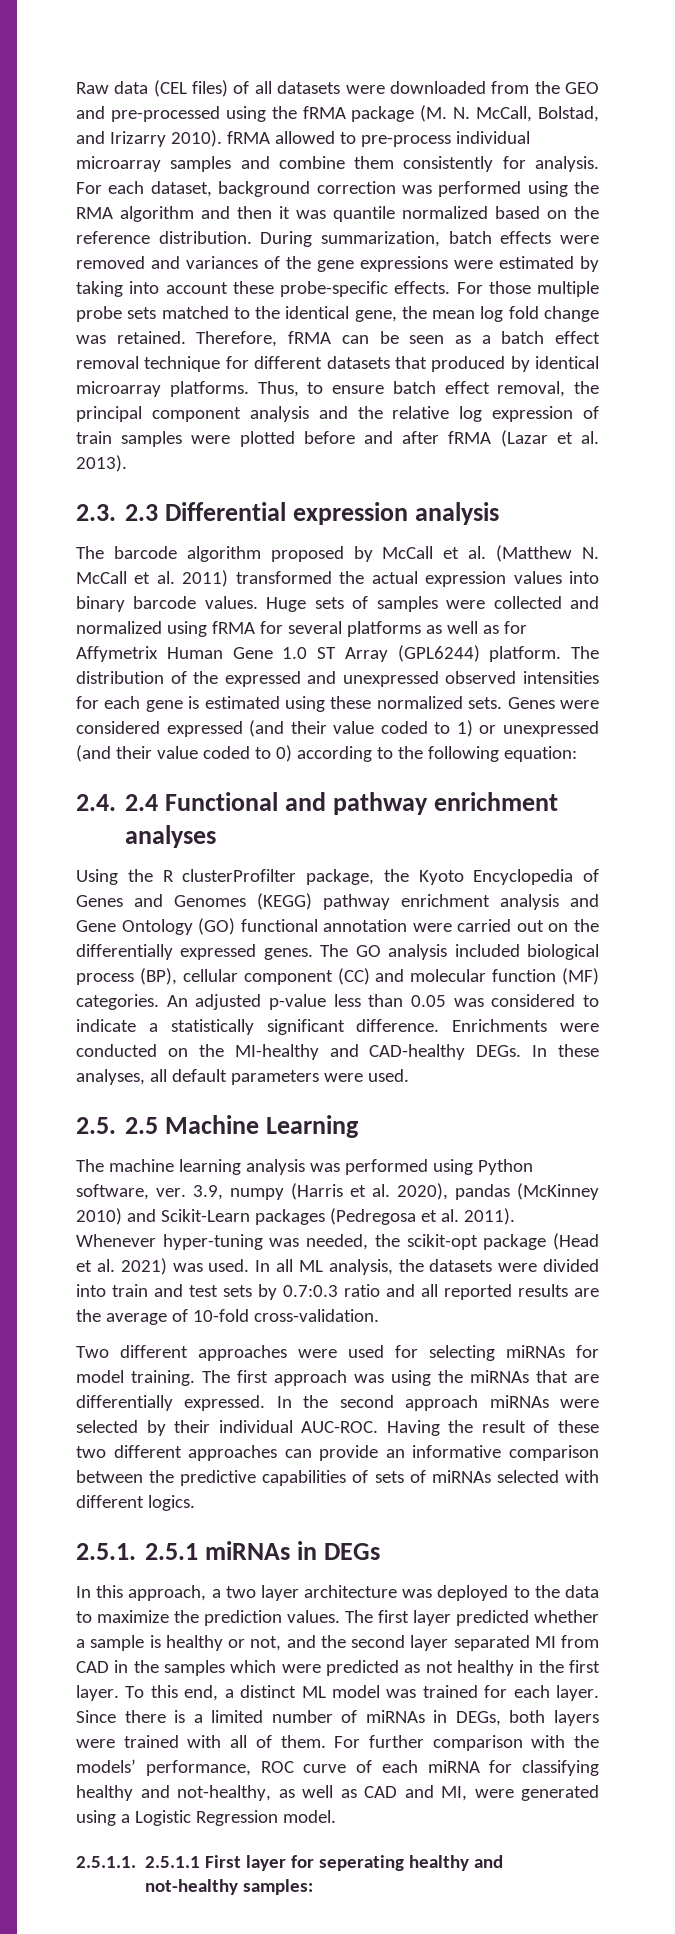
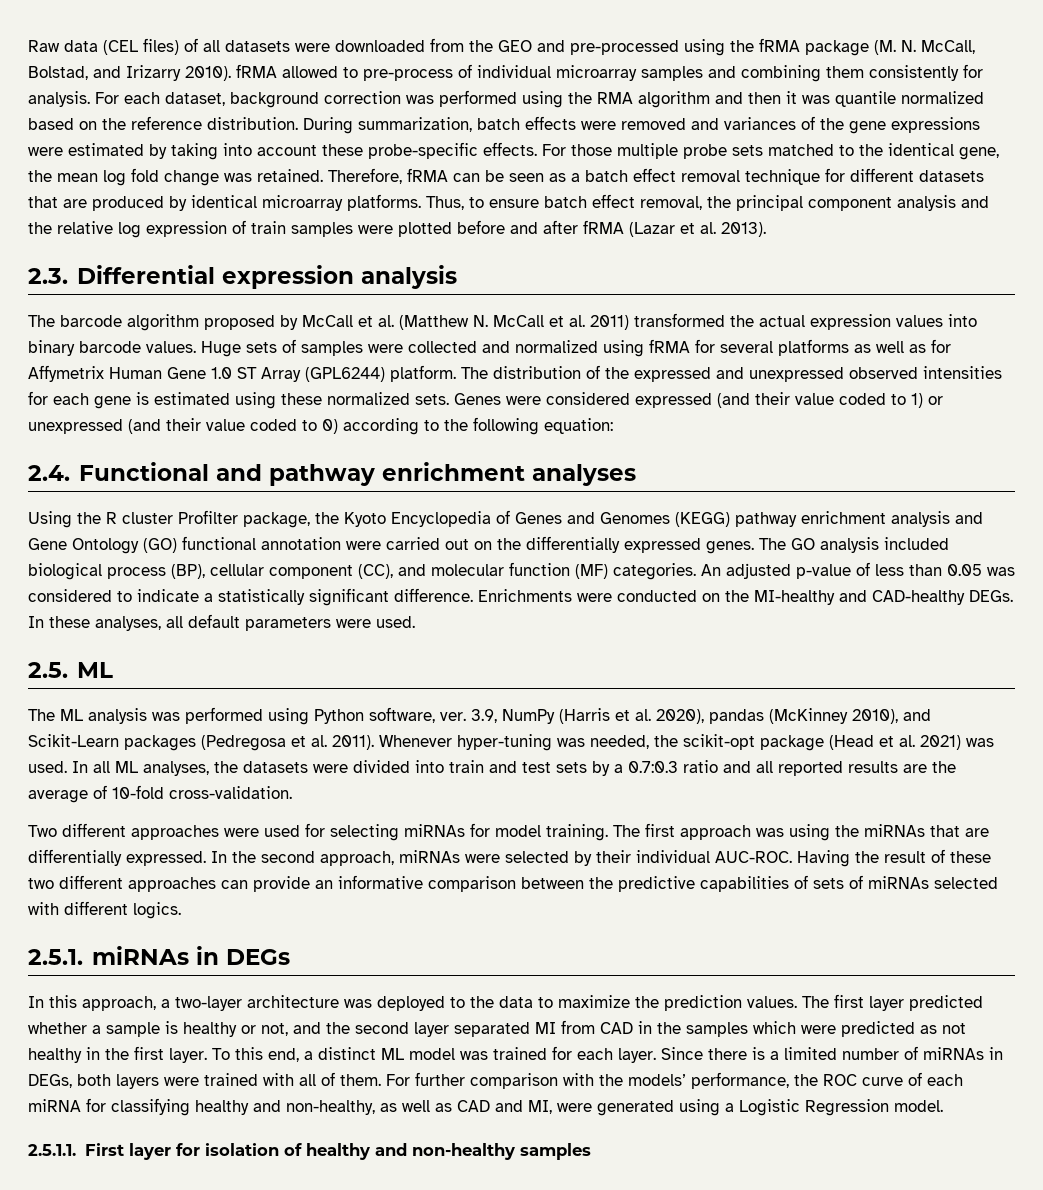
(451, 141) none -> [458,64,472,78] of
[278,156,345,169] combine -> [741,65,821,82] combining
(427, 362) none -> [63,199,87,208] are
[125,504,159,521] 2.3 -> (68, 276) none
[125,794,159,811] 2.4 -> (70, 473) none
[182,869,297,882] clusterProfilter -> [122,510,238,524] cluster Profilter
[337,968,370,985] (CC) -> [358,564,393,579] (CC),
(326, 1002) none -> [856,562,870,576] of
[125,1115,360,1138] [76,1159,241,1175] 2.5 Machine Learning // The machine learning -> [76,662,113,678] [28,709,83,721] ML // The ML
[230,1188,284,1200] numpy -> [502,709,555,724] NumPy
[76,1208,122,1225] 2010) -> [852,709,898,724] 2010),
[328,1259,393,1275] analysis, -> [143,761,209,776] analyses,
(277, 1292) none -> [614,764,623,773] a
[405,1395,479,1411] approach -> [320,851,394,866] approach,
[145,1543,199,1560] 2.5.1 -> (83, 957) none
[225,1585,299,1601] two layer -> [175,996,242,1011] two-layer
(251, 1768) none -> [794,1074,818,1086] the
[177,1785,271,1801] not-healthy, -> [286,1100,375,1115] non-healthy,
[145,1856,201,1868] 2.5.1.1 -> (76, 1150) none
[319,1855,504,1871] [145,1879,314,1895] seperating healthy and not-healthy samples: -> [204,1143,591,1160] isolation of healthy and non-healthy samples

